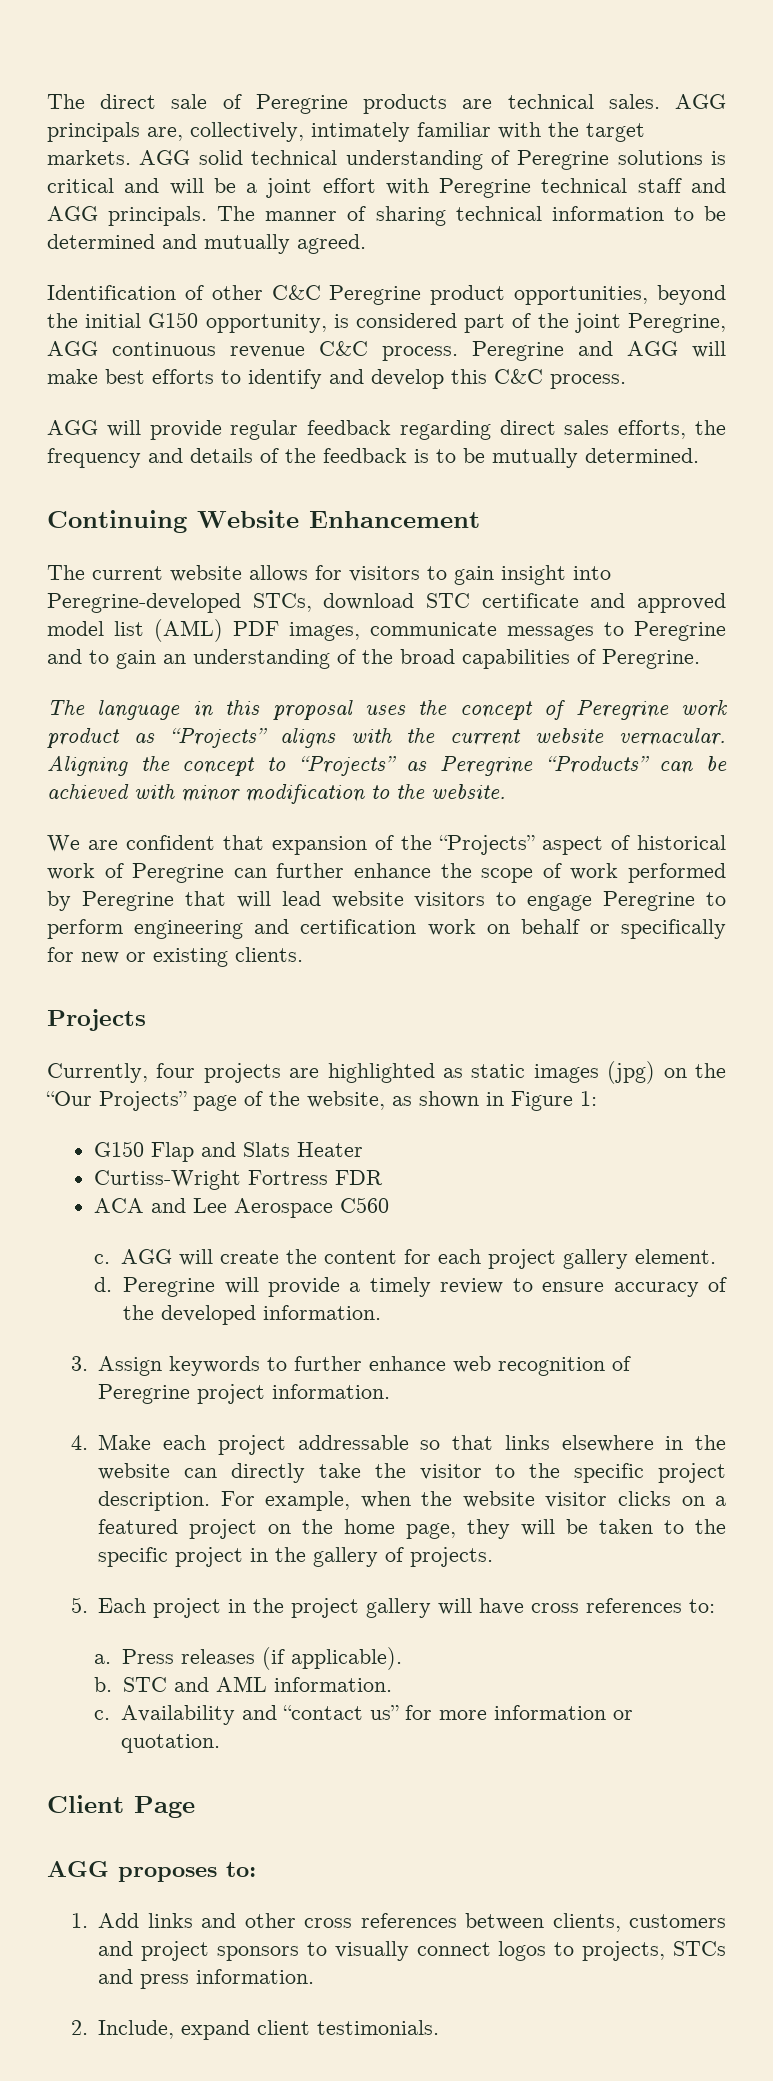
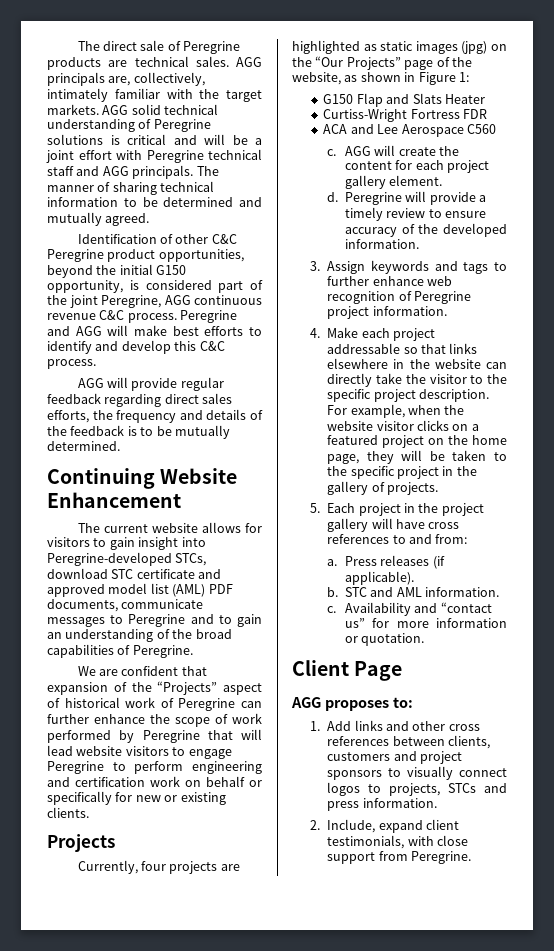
[289,622,360,641] images, -> [47,599,118,612] documents,
[47,700,728,720] [47,728,726,748] [47,755,727,776] [47,784,506,804] // The language in this proposal uses the concept of Peregrine work product as “Projects” aligns with the current website vernacular. Aligning the concept to “Projects” as Peregrine “Products” can be achieved with minor modification to the website. -> (193, 651) none
(261, 1366) none -> [434,261,489,274] and tags
[689,1599,716,1613] to: -> [392,534,468,544] to and from:
[317,2020,440,2035] testimonials. -> [327,835,469,849] [327,851,472,864] testimonials, with close support from Peregrine.

